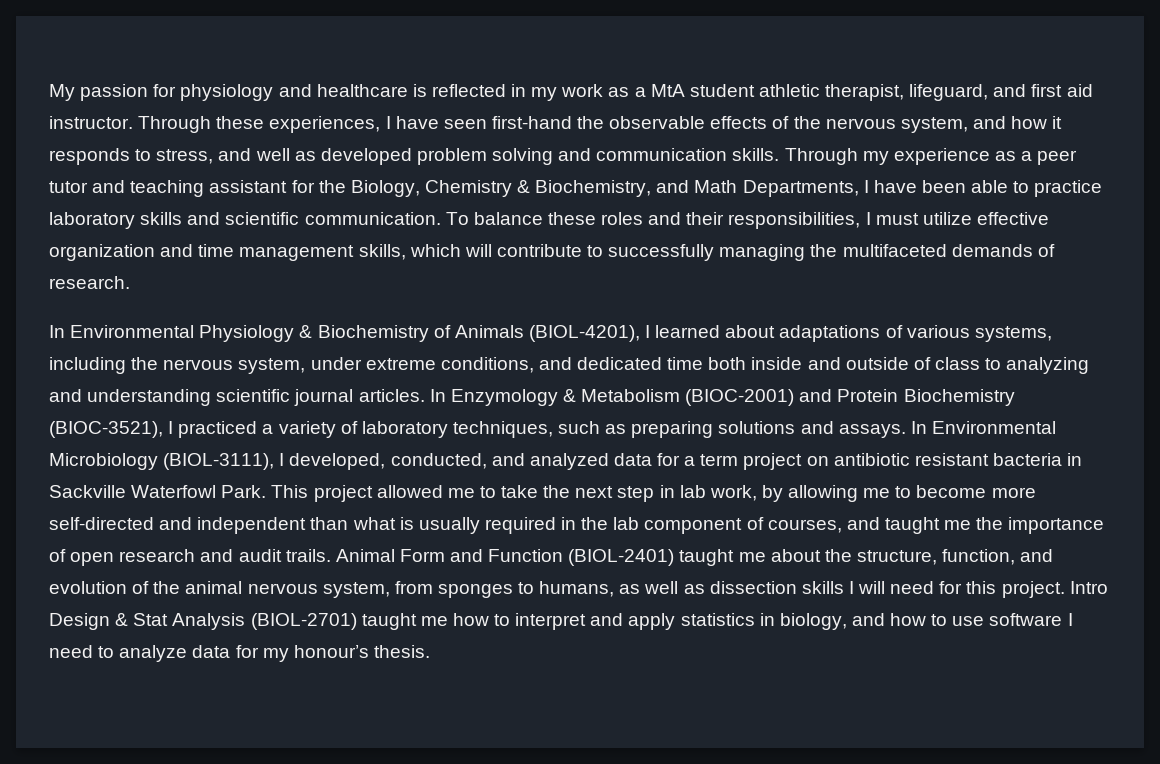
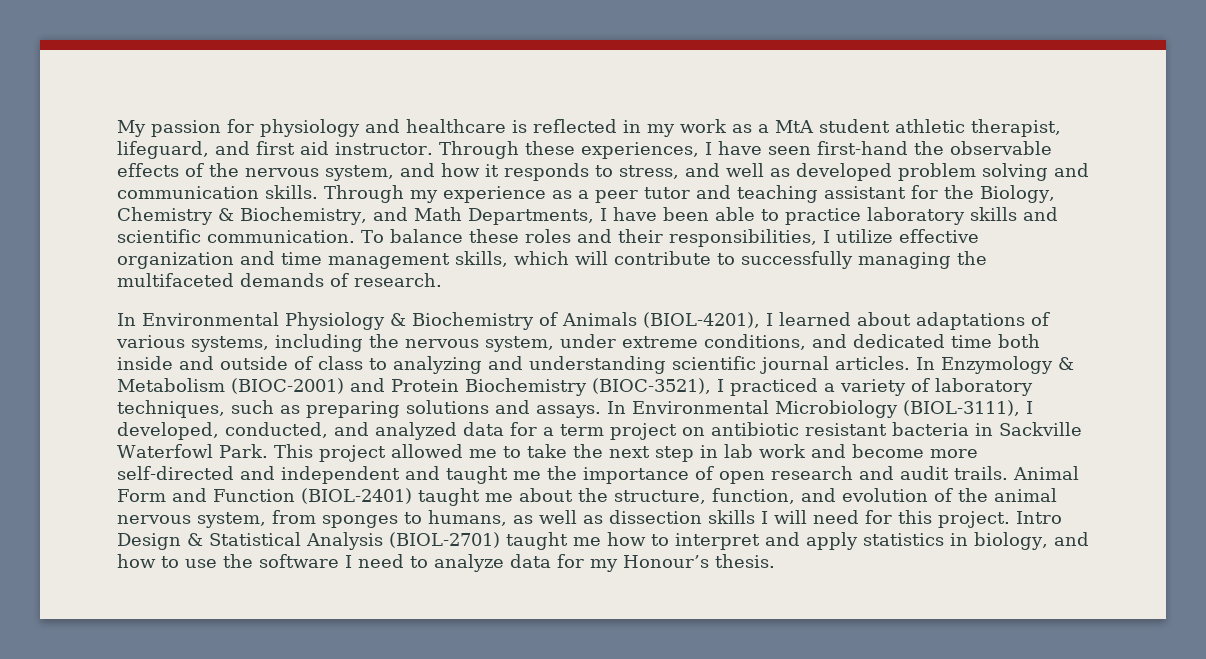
[875,213,919,225] must -> (830, 236) none
[709,485,912,502] work, by allowing me to -> [758,444,846,458] work and
[310,517,842,534] than what is usually required in the lab component of courses, -> (400, 475) none
[133,613,169,626] Stat -> [209,532,301,546] Statistical
(985, 621) none -> [223,554,253,568] the
[293,645,369,658] honour’s -> [623,555,709,568] Honour’s

